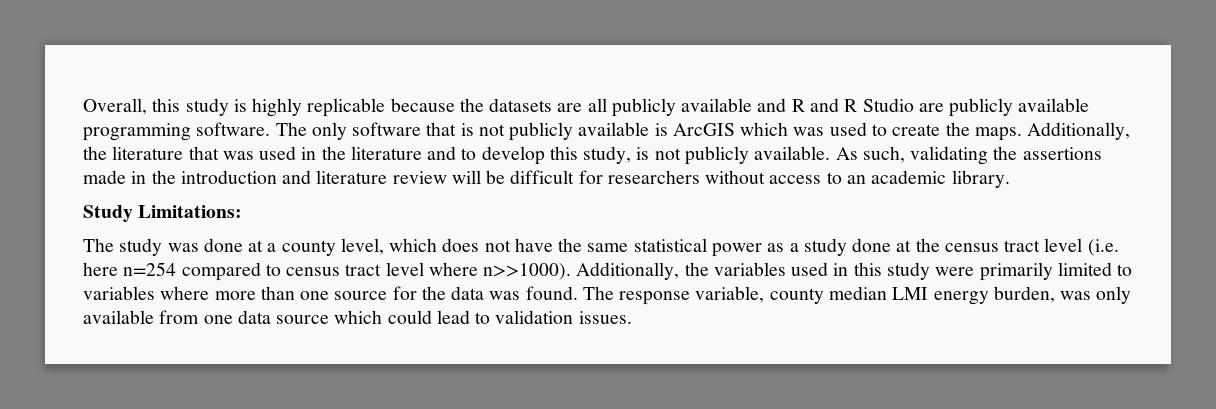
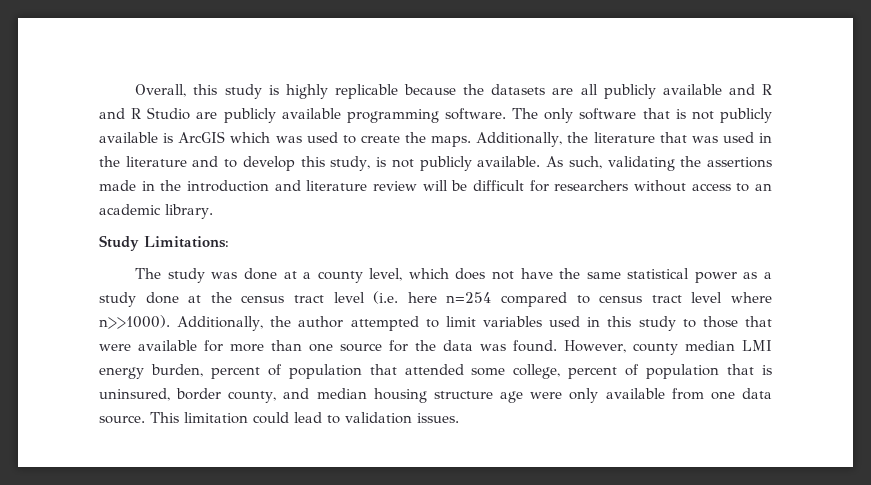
(709, 269) none -> [298,316,476,331] author attempted to limit
[935,262,1133,281] [83,286,210,300] were primarily limited to variables where -> [682,316,772,328] [99,340,223,352] to those that were available for
[582,286,765,305] The response variable, -> [564,340,626,353] However,
[1060,291,1092,300] was -> [210,364,772,379] [99,388,563,403] percent of population that attended some college, percent of population that is uninsured, border county, and median housing structure age were
[276,310,383,324] source which -> [99,412,248,424] source. This limitation

